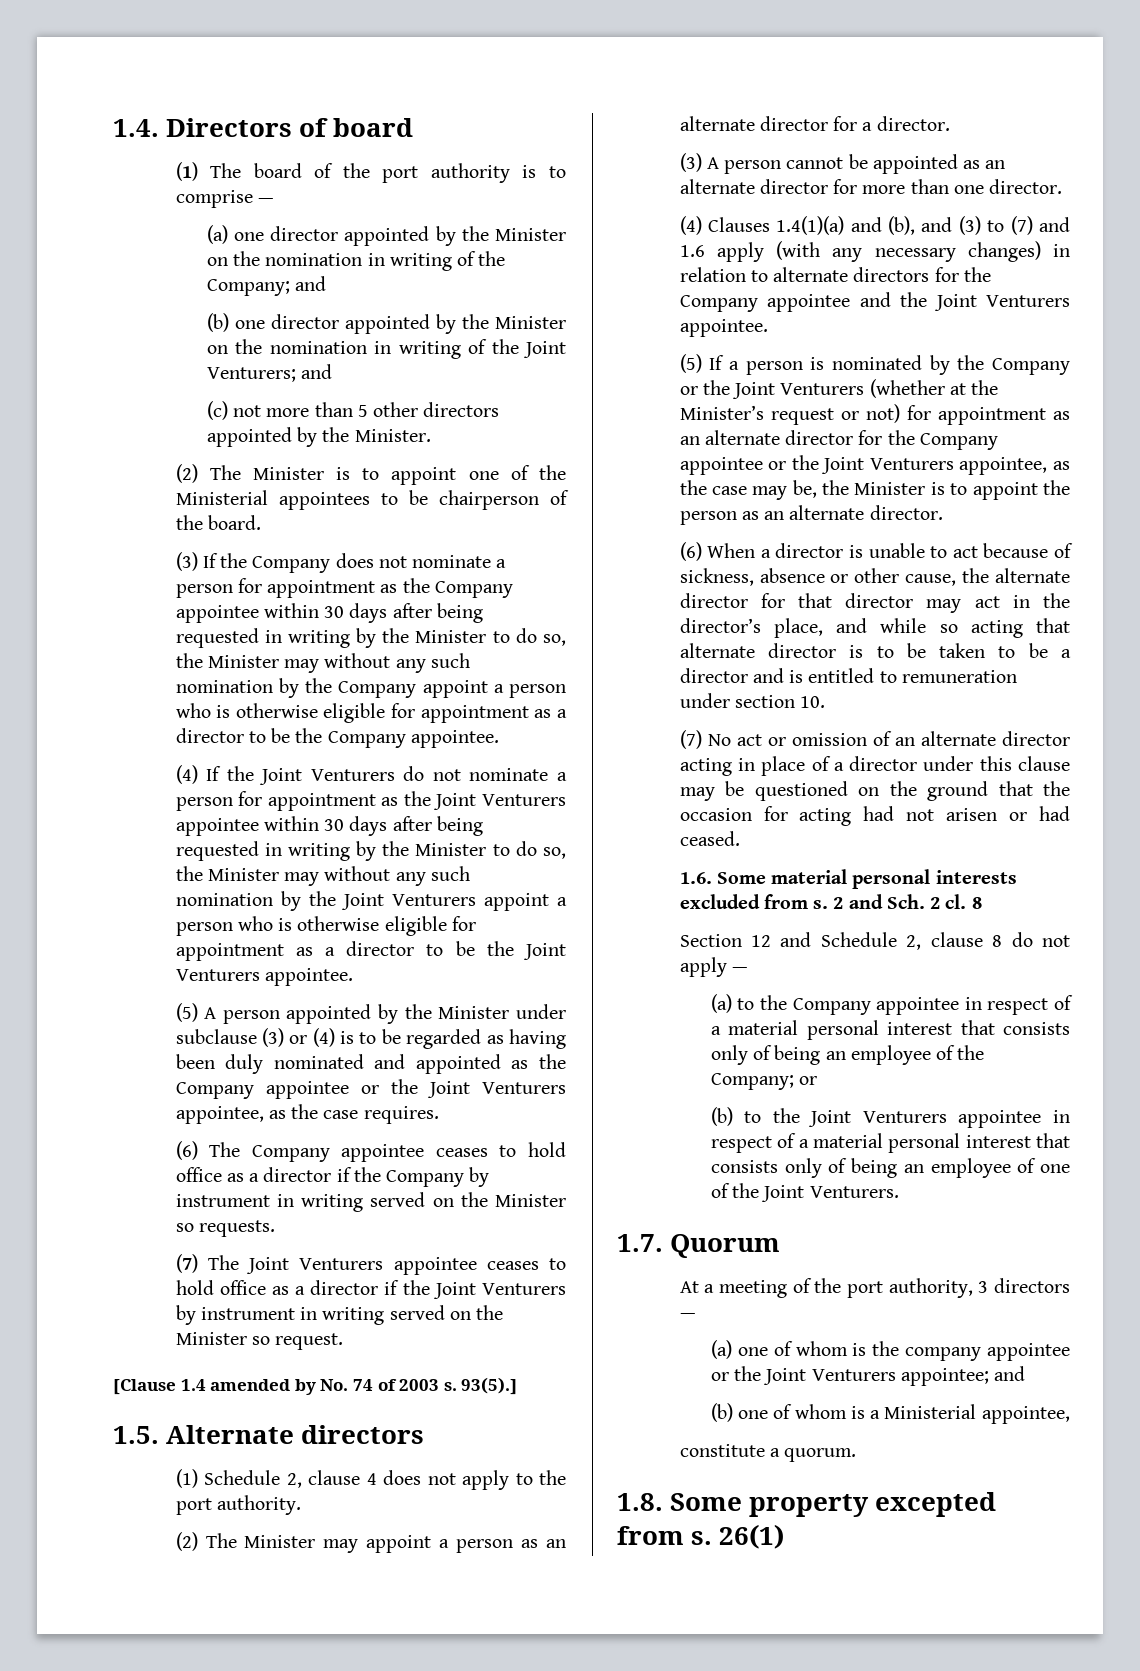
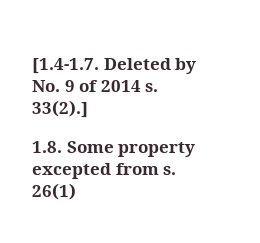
[113,118,414,137] [175,162,566,183] [175,190,274,208] [206,225,566,246] [206,251,506,271] [206,276,327,296] [206,313,566,334] [206,339,566,359] [206,364,333,382] [206,401,500,420] [206,427,431,447] [175,464,566,485] [175,490,569,510] [175,515,261,530] [175,552,507,573] [175,578,513,598] [175,603,483,623] [175,628,566,648] [175,653,470,673] [175,678,566,698] [175,703,567,723] [175,728,499,748] [175,765,567,785] [175,791,566,811] [175,816,483,836] [175,841,566,861] [175,866,470,886] [175,891,567,911] [175,916,476,936] [175,941,566,961] [175,968,353,986] [175,1003,566,1024] [175,1028,566,1049] [175,1054,566,1074] [175,1079,566,1099] [175,1104,439,1124] [175,1141,566,1162] [175,1167,490,1187] [175,1192,566,1212] [175,1220,275,1237] [175,1254,566,1275] [175,1280,566,1299] [175,1305,504,1325] [175,1332,344,1350] [113,1377,518,1395] [113,1425,425,1444] [175,1469,566,1490] [175,1495,301,1515] [175,1532,566,1553] [679,116,950,131] [679,153,1006,174] [679,179,1063,194] [679,216,1070,235] [679,241,1070,262] [679,267,991,282] [679,292,1070,312] [679,319,768,337] [679,354,1070,375] [679,379,999,399] [679,404,1070,425] [679,430,998,450] [679,455,1070,475] [679,480,1070,500] [679,505,943,525] [679,542,1073,561] [679,568,1070,586] [679,593,1070,613] [679,618,1070,638] [679,643,1071,658] [679,668,1017,683] [679,693,826,708] [679,730,1070,749] [679,756,1070,776] [679,781,1070,801] [679,806,1070,826] [679,831,740,846] [679,869,1017,889] [679,894,982,909] [679,932,1070,950] [679,957,748,977] [710,994,1073,1015] [710,1020,1070,1040] [710,1045,985,1065] [710,1073,818,1090] [710,1107,1070,1128] [710,1133,1070,1153] [710,1158,1070,1178] [710,1183,899,1202] [617,1234,781,1258] [679,1278,1070,1298] [679,1313,696,1318] [710,1340,1070,1361] [710,1366,1026,1386] [710,1403,1070,1424] [679,1444,857,1462] 1.4. Directors of board // (1) The board of the port authority is to comprise — // (a) one director appointed by the Minister on the nomination in writing of the Company; and // (b) one director appointed by the Minister on the nomination in writing of the Joint Venturers; and // (c) not more than 5 other directors appointed by the Minister. // (2) The Minister is to appoint one of the Ministerial appointees to be chairperson of the board. // (3) If the Company does not nominate a person for appointment as the Company appointee within 30 days after being requested in writing by the Minister to do so, the Minister may without any such nomination by the Company appoint a person who is otherwise eligible for appointment as a director to be the Company appointee. // (4) If the Joint Venturers do not nominate a person for appointment as the Joint Venturers appointee within 30 days after being requested in writing by the Minister to do so, the Minister may without any such nomination by the Joint Venturers appoint a person who is otherwise eligible for appointment as a director to be the Joint Venturers appointee. // (5) A person appointed by the Minister under subclause (3) or (4) is to be regarded as having been duly nominated and appointed as the Company appointee or the Joint Venturers appointee, as the case requires. // (6) The Company appointee ceases to hold office as a director if the Company by instrument in writing served on the Minister so requests. // (7) The Joint Venturers appointee ceases to hold office as a director if the Joint Venturers by instrument in writing served on the Minister so request. // [Clause 1.4 amended by No. 74 of 2003 s. 93(5).] // 1.5. Alternate directors // (1) Schedule 2, clause 4 does not apply to the port authority. // (2) The Minister may appoint a person as an alternate director for a director. // (3) A person cannot be appointed as an alternate director for more than one director. // (4) Clauses 1.4(1)(a) and (b), and (3) to (7) and 1.6 apply (with any necessary changes) in relation to alternate directors for the Company appointee and the Joint Venturers appointee. // (5) If a person is nominated by the Company or the Joint Venturers (whether at the Minister’s request or not) for appointment as an alternate director for the Company appointee or the Joint Venturers appointee, as the case may be, the Minister is to appoint the person as an alternate director. // (6) When a director is unable to act because of sickness, absence or other cause, the alternate director for that director may act in the director’s place, and while so acting that alternate director is to be taken to be a director and is entitled to remuneration under section 10. // (7) No act or omission of an alternate director acting in place of a director under this clause may be questioned on the ground that the occasion for acting had not arisen or had ceased. // 1.6. Some material personal interests excluded from s. 2 and Sch. 2 cl. 8 // Section 12 and Schedule 2, clause 8 do not apply — // (a) to the Company appointee in respect of a material personal interest that consists only of being an employee of the Company; or // (b) to the Joint Venturers appointee in respect of a material personal interest that consists only of being an employee of one of the Joint Venturers. // 1.7. Quorum // At a meeting of the port authority, 3 directors — // (a) one of whom is the company appointee or the Joint Venturers appointee; and // (b) one of whom is a Ministerial appointee, // constitute a quorum. -> [32,58,197,74] [32,80,159,92] [32,100,88,118] [1.4-1.7. Deleted by No. 9 of 2014 s. 33(2).]

